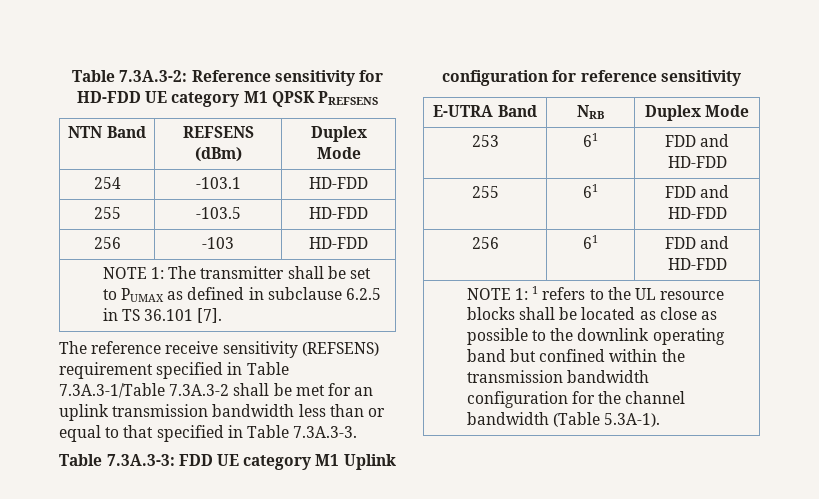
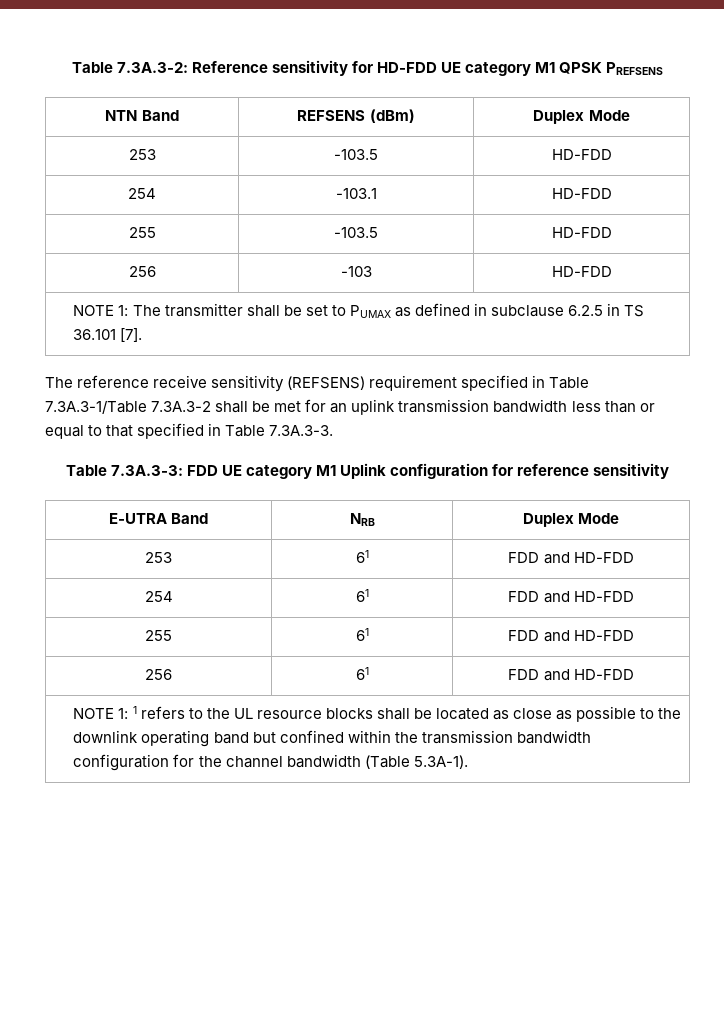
(361, 153) none -> [128,149,156,160] [334,149,378,160] [551,149,612,160] // 253 | -103.5 | HD-FDD
(727, 162) none -> [144,591,173,602] [355,589,369,602] [508,591,634,603] // 254 | 61 | FDD and HD-FDD

